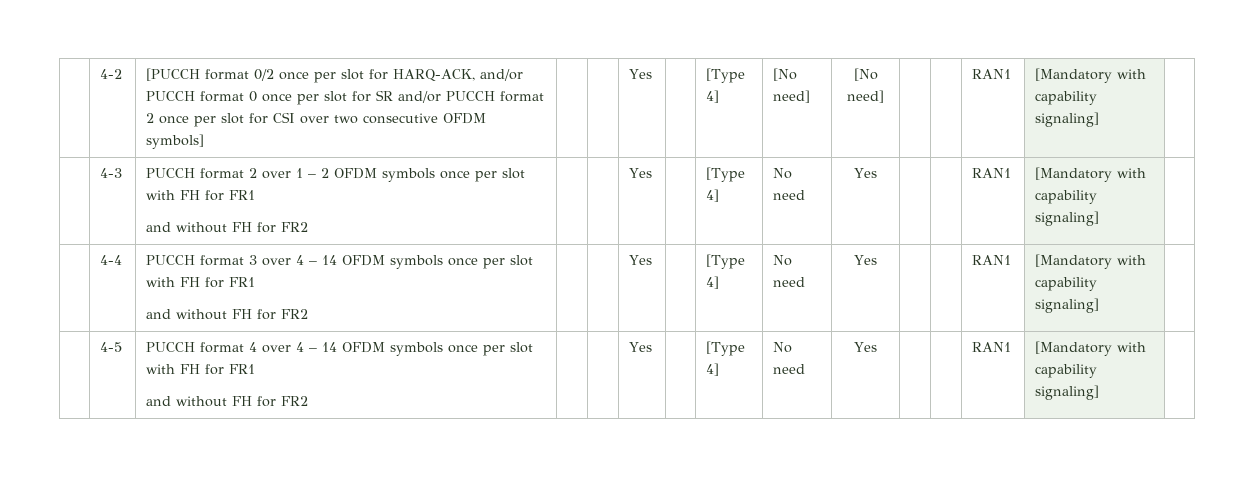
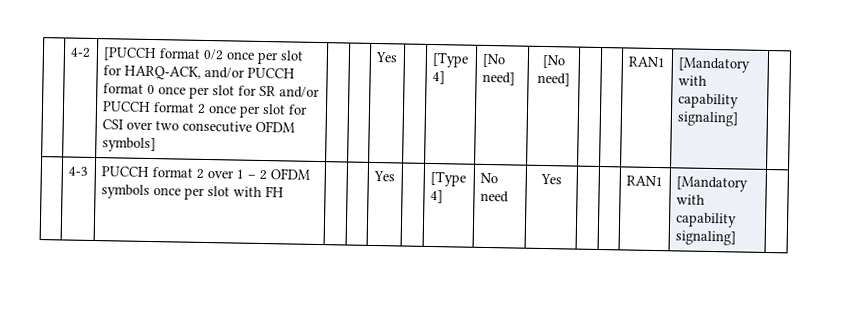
[205,190,256,201] [146,222,309,233] for FR1 // and without FH for FR2 -> (284, 192) none
[100,255,123,265] [146,255,534,269] [146,277,256,288] [146,309,309,320] [629,255,653,265] [706,254,746,269] [706,276,720,289] [773,255,793,266] [773,277,806,287] [854,255,878,265] [972,255,1012,265] [1035,254,1147,269] [1035,277,1098,291] [1035,298,1100,313] [100,342,123,352] [146,342,534,356] [146,364,256,375] [146,396,309,407] [629,342,653,352] [706,341,746,356] [706,363,720,376] [773,342,793,353] [773,364,806,374] [854,342,878,352] [972,342,1012,352] [1035,341,1147,356] [1035,364,1098,378] [1035,385,1100,400] // | 4-4 | PUCCH format 3 over 4 – 14 OFDM symbols once per slot with FH for FR1 // and without FH for FR2 | | | Yes | | [Type 4] | No need | Yes | | | RAN1 | [Mandatory with capability signaling] | // | 4-5 | PUCCH format 4 over 4 – 14 OFDM symbols once per slot with FH for FR1 // and without FH for FR2 | | | Yes | | [Type 4] | No need | Yes | | | RAN1 | [Mandatory with capability signaling] | -> (736, 238) none

